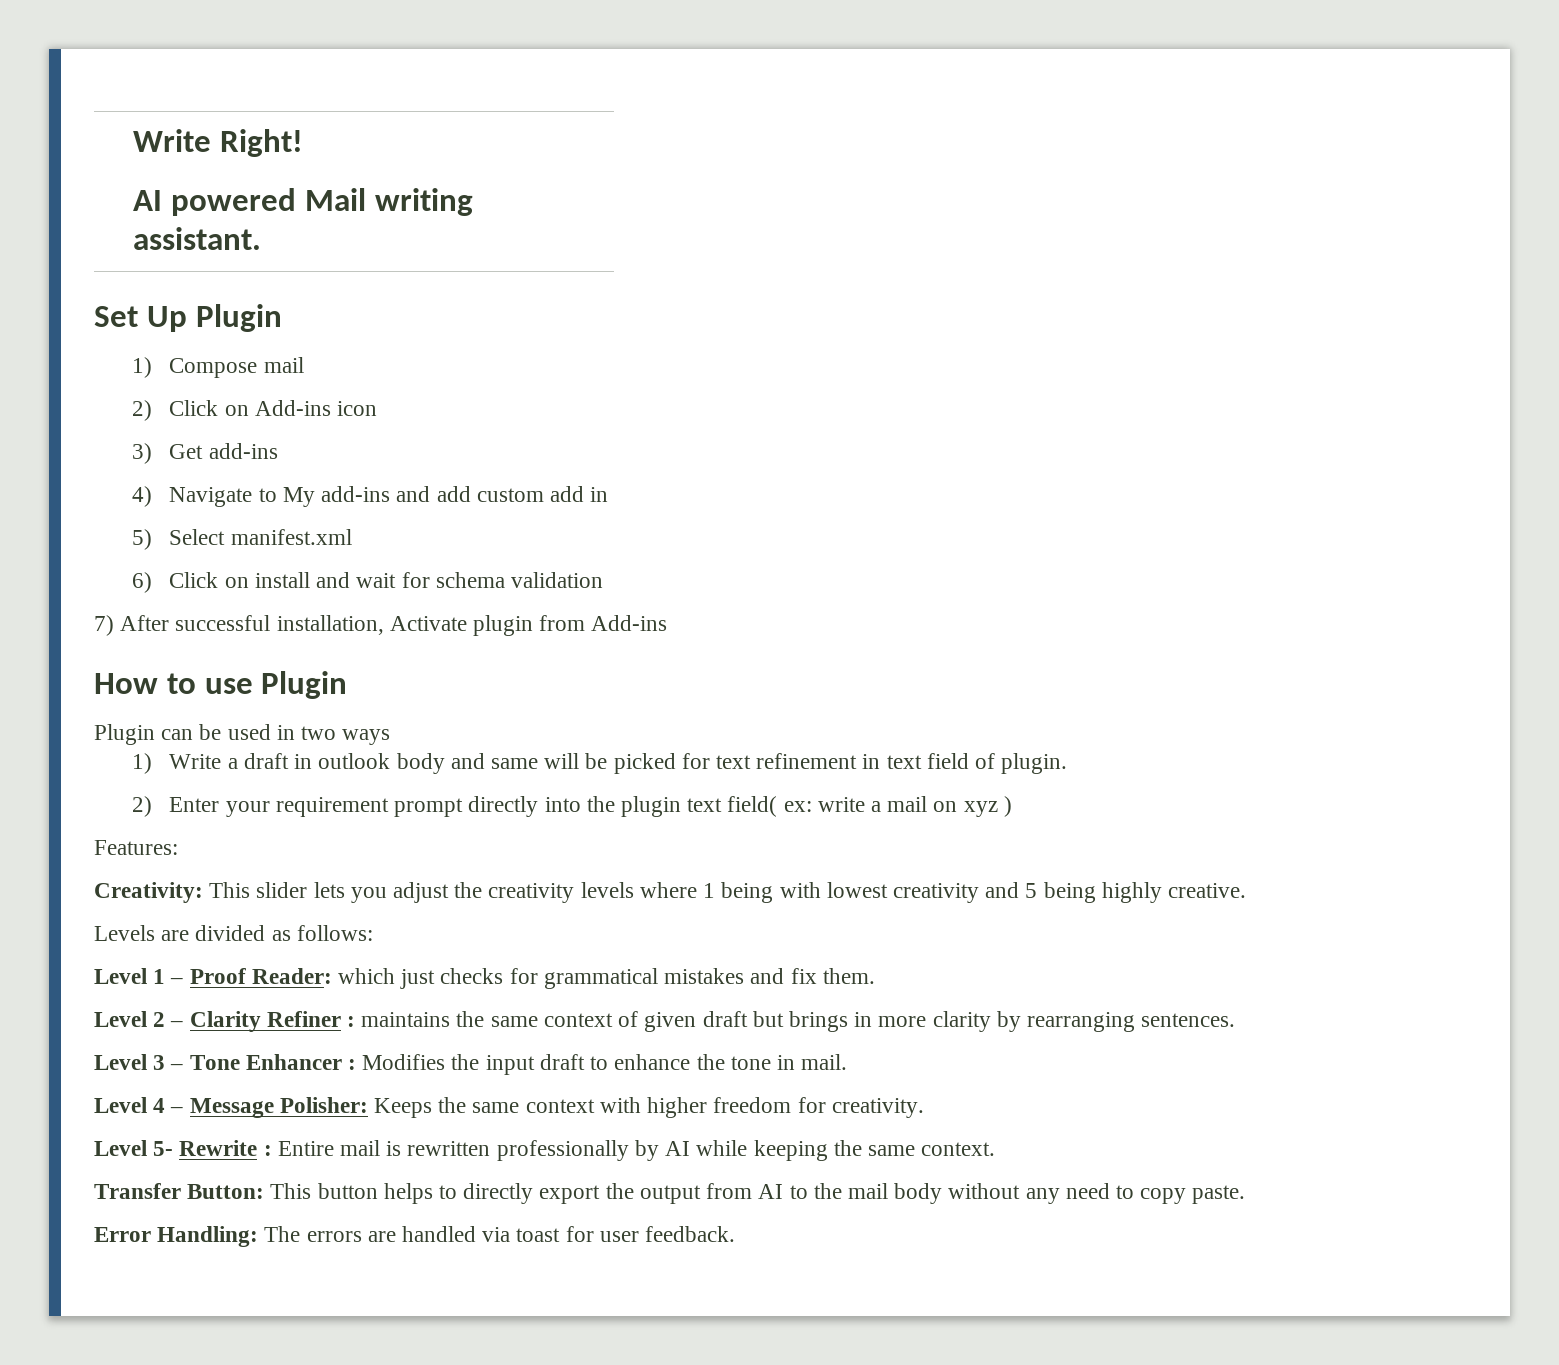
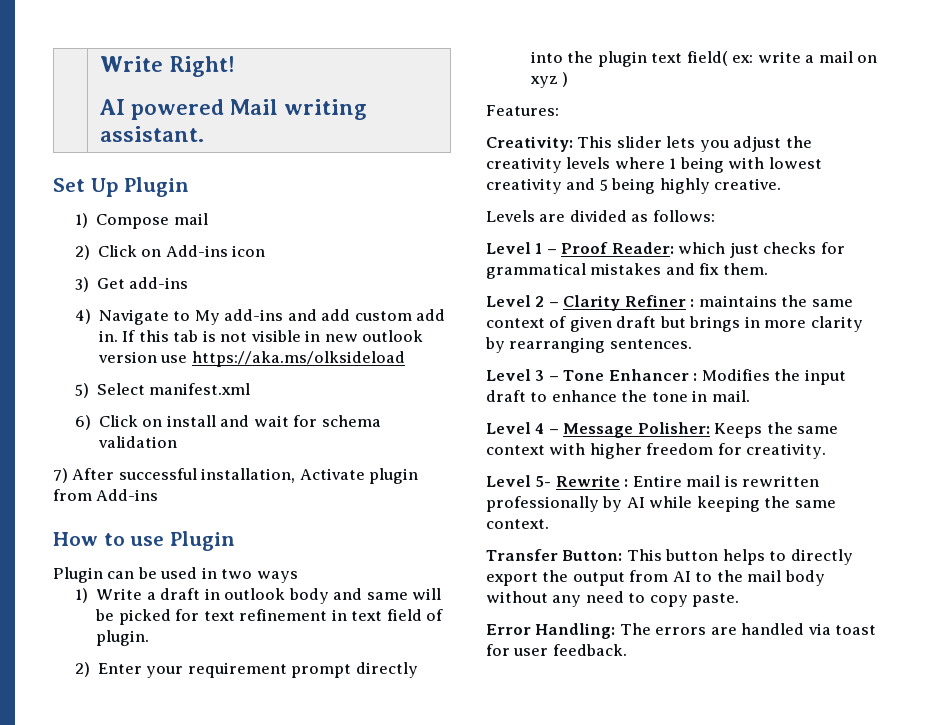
[590,487,609,502] in -> [98,330,424,342] [97,351,405,367] in. If this tab is not visible in new outlook version use https://aka.ms/olksideload

